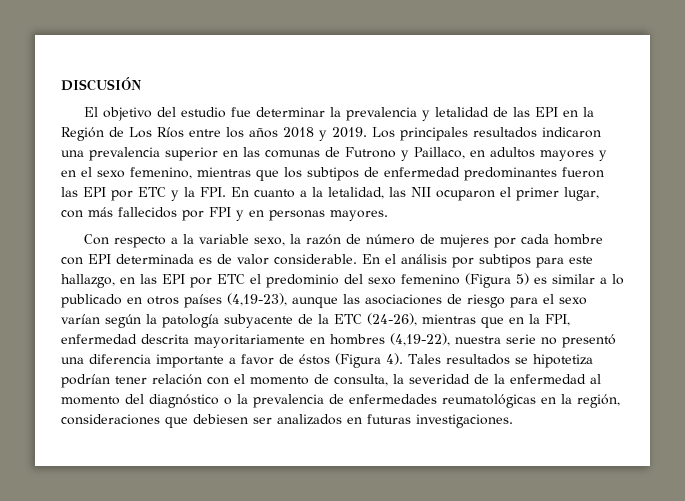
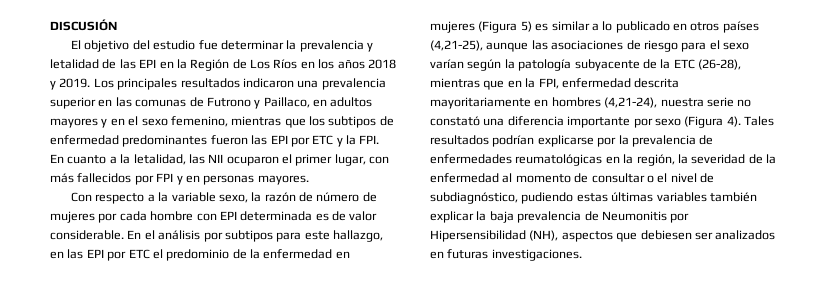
[189,129,221,137] entre -> [300,61,315,69] en
[344,274,460,285] del sexo femenino -> [232,249,350,259] [430,21,475,33] de la enfermedad en mujeres
[227,293,287,306] (4,19-23), -> [430,40,483,51] (4,21-25),
[367,313,417,326] (24-26), -> [698,59,741,70] (26-28),
[390,333,450,346] (4,19-22), -> [604,97,658,108] (4,21-24),
[562,334,616,348] presentó -> [430,116,480,126] constató
[229,353,593,368] [61,374,601,388] [61,394,232,408] a favor de éstos (Figura 4). Tales resultados se hipotetiza podrían tener relación con el momento de consulta, la severidad de la enfermedad al momento del diagnóstico o -> [633,116,774,128] [430,135,617,147] por sexo (Figura 4). Tales resultados podrían explicarse por
[61,414,160,425] consideraciones -> [677,154,776,164] [430,173,714,183] [430,192,757,204] [430,211,690,223] [430,230,613,242] la severidad de la enfermedad al momento de consultar o el nivel de subdiagnóstico, pudiendo estas últimas variables también explicar la baja prevalencia de Neumonitis por Hipersensibilidad (NH), aspectos

